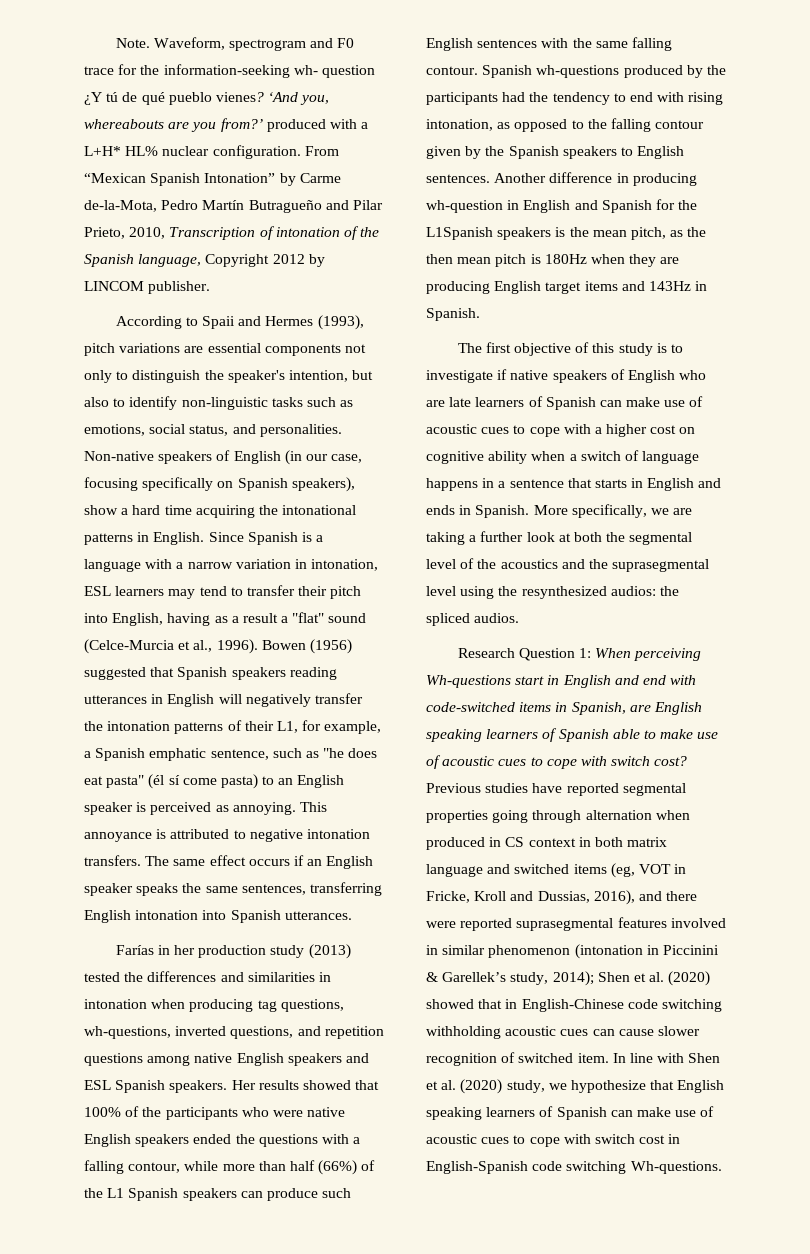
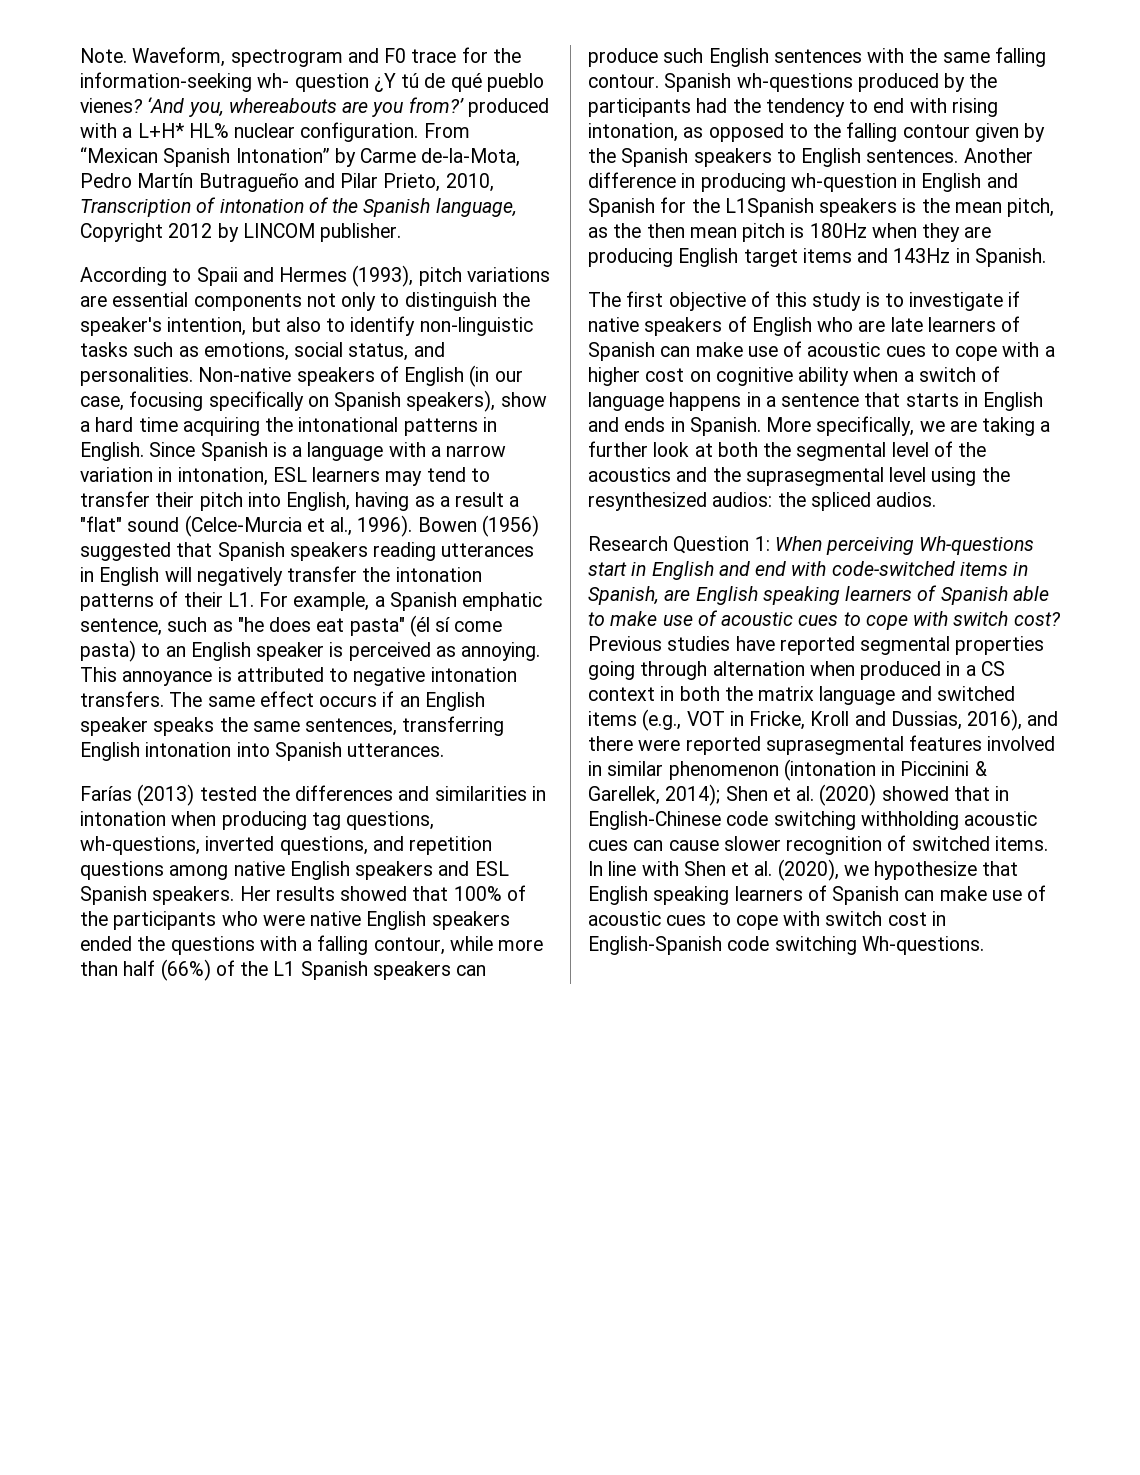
[276,720,322,733] L1, for -> [227,592,289,607] L1. For
[157,945,305,958] in her production study -> (132, 793) none
(502, 842) none -> [965,665,976,676] a
(623, 842) none -> [724,686,753,701] the
[610,863,635,878] (eg, -> [642,709,682,731] (e.g.,
[442,972,549,985] Garellek’s study, -> [588,786,660,805] Garellek,
[577,1053,609,1063] item. -> [994,836,1048,851] items.
[460,1079,545,1094] (2020) study, -> [777,859,839,881] (2020),

